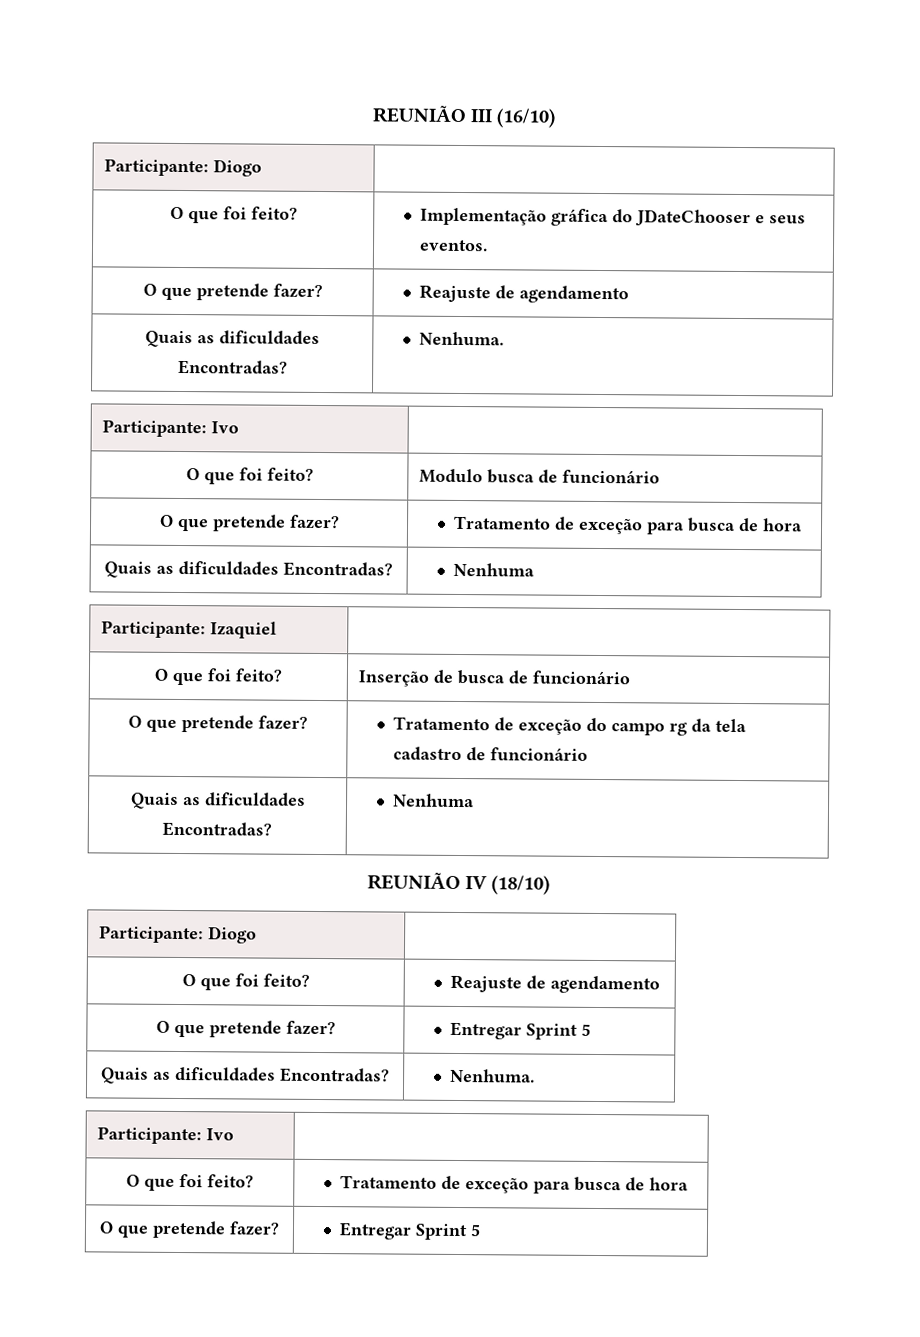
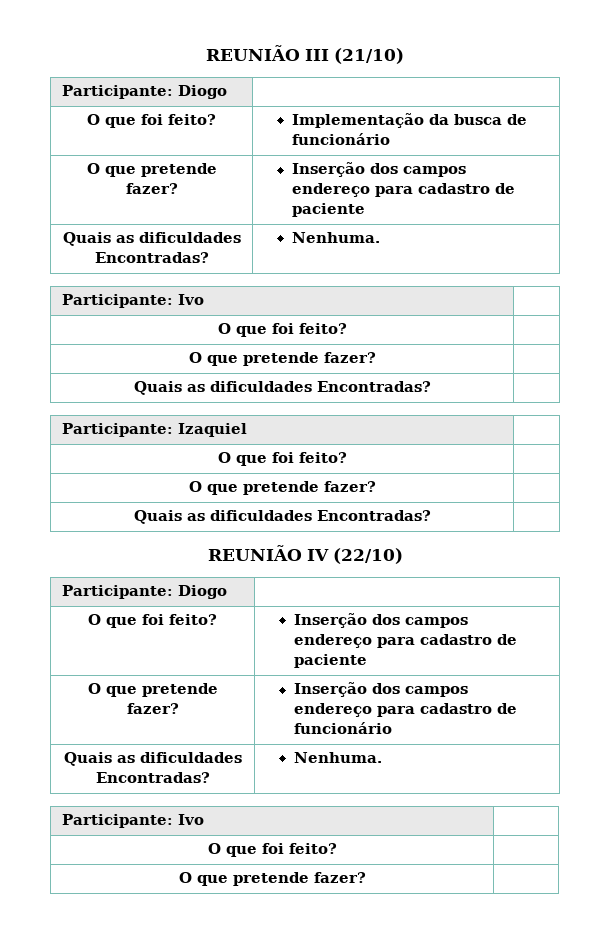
[496,108,557,128] (16/10) -> [334,48,404,64] (21/10)
[550,208,806,228] [418,239,488,252] [142,283,323,301] [418,284,629,304] gráfica do JDateChooser e seus eventos. // O que pretende fazer? | Reajuste de agendamento -> [428,114,527,125] [291,133,390,145] [86,163,217,177] [125,183,178,194] [291,162,466,177] [291,183,515,197] [291,203,365,217] da busca de funcionário // O que pretende fazer? | Inserção dos campos endereço para cadastro de paciente
[419,468,661,484] [159,514,340,532] [452,515,803,535] [104,560,393,578] [452,562,535,577] Modulo busca de funcionário // O que pretende fazer? | Tratamento de exceção para busca de hora // Quais as dificuldades Encontradas? | Nenhuma -> [188,352,376,366] [133,381,431,395] // O que pretende fazer? | // Quais as dificuldades Encontradas? |
[358,669,631,687] [128,715,308,733] [392,716,747,736] [392,746,588,761] [129,792,306,809] [162,821,272,837] [392,793,475,808] Inserção de busca de funcionário // O que pretende fazer? | Tratamento de exceção do campo rg da tela cadastro de funcionário // Quais as dificuldades Encontradas? | Nenhuma -> [188,481,376,495] [133,510,431,524] // O que pretende fazer? | // Quais as dificuldades Encontradas? |
[491,875,551,895] [99,925,258,944] [181,973,310,991] [449,974,660,994] [155,1020,336,1038] [449,1021,591,1040] (18/10) // Participante: Diogo | // O que foi feito? | Reajuste de agendamento // O que pretende fazer? | Entregar Sprint 5 -> [332,548,403,564] [61,585,227,599] [88,614,217,628] [293,613,468,628] [293,634,517,648] [293,654,367,668] [87,683,218,697] [126,703,179,714] [293,682,468,697] [293,703,517,717] [293,722,392,734] (22/10) // Participante: Diogo | // O que foi feito? | Inserção dos campos endereço para cadastro de paciente // O que pretende fazer? | Inserção dos campos endereço para cadastro de funcionário
[339,1175,689,1194] [99,1220,280,1239] [338,1222,481,1241] Tratamento de exceção para busca de hora // O que pretende fazer? | Entregar Sprint 5 -> [178,872,366,886] // O que pretende fazer? |

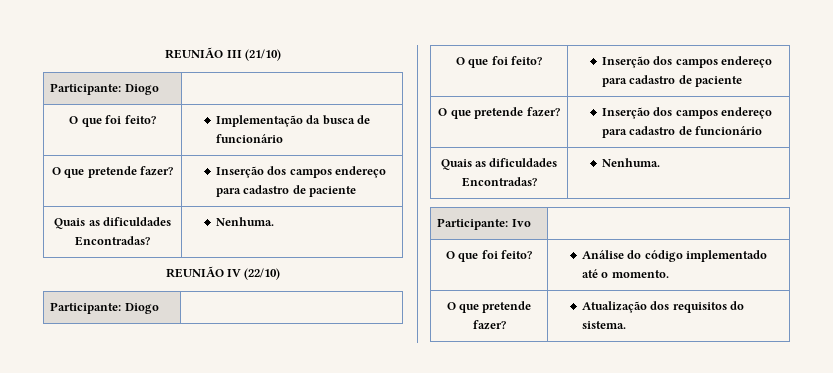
[61,294,204,308] [217,323,347,337] [188,352,376,366] [133,381,431,395] [61,423,247,437] [217,452,347,466] [188,481,376,495] [133,510,431,524] // Participante: Ivo | // O que foi feito? | // O que pretende fazer? | // Quais as dificuldades Encontradas? | // Participante: Izaquiel | // O que foi feito? | // O que pretende fazer? | // Quais as dificuldades Encontradas? | -> (274, 221) none
[178,872,366,886] // O que pretende fazer? | -> [581,250,767,262] [581,269,669,278] [446,301,532,313] [472,320,506,330] [581,301,744,313] [581,321,626,329] Análise do código implementado até o momento. // O que pretende fazer? | Atualização dos requisitos do sistema.

